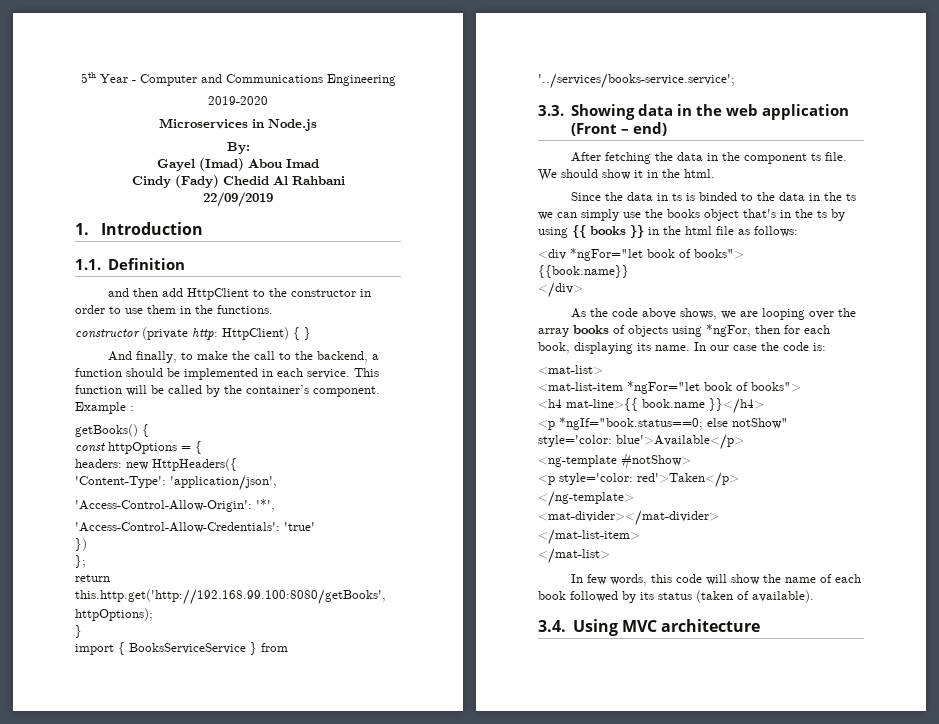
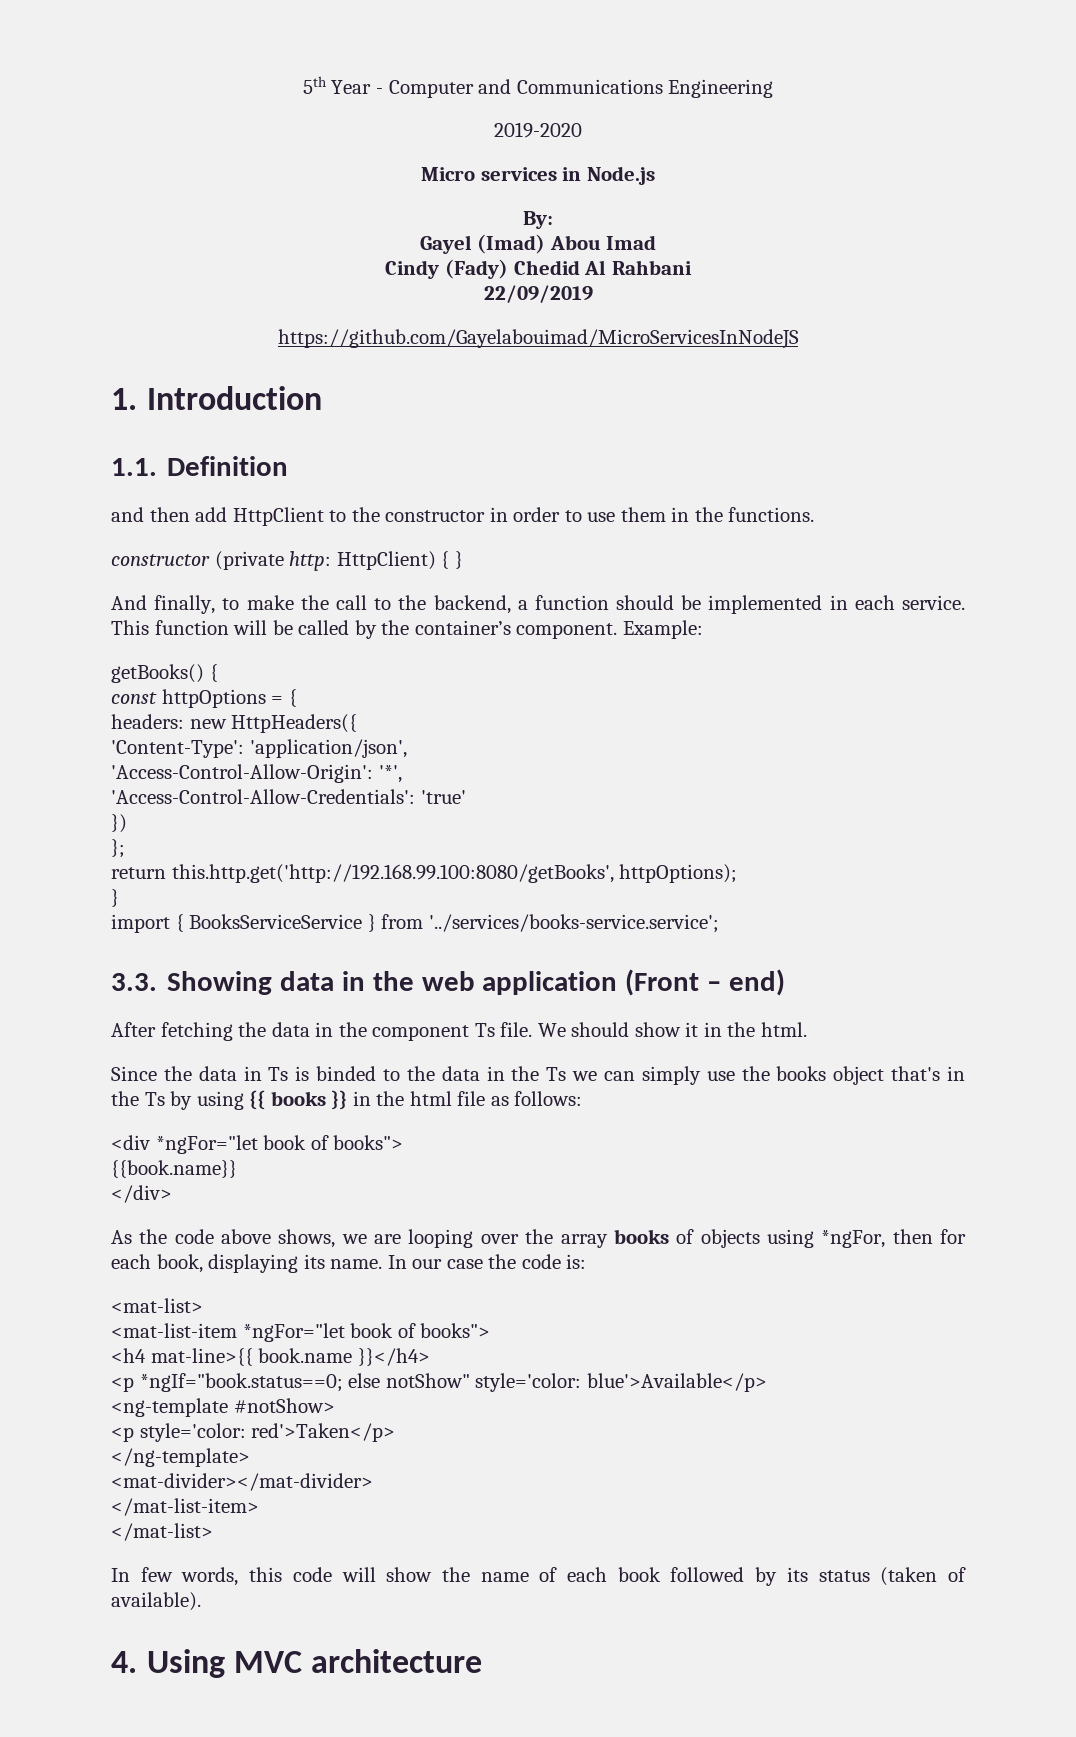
[159,118,248,129] Microservices -> [421,167,557,181] Micro services
(273, 199) none -> [277,329,799,349] // https://github.com/Gayelabouimad/MicroServicesInNodeJS
[75,402,134,414] Example : -> [622,620,703,639] Example:
[810,153,821,161] ts -> [474,1023,495,1037] Ts
[671,193,682,201] ts -> [268,1067,289,1081] Ts
[845,193,856,201] ts -> [546,1067,567,1081] Ts
[817,210,827,218] ts -> [144,1092,165,1106] Ts
[538,620,566,632] 3.4. -> [111,1651,137,1673] 4.

